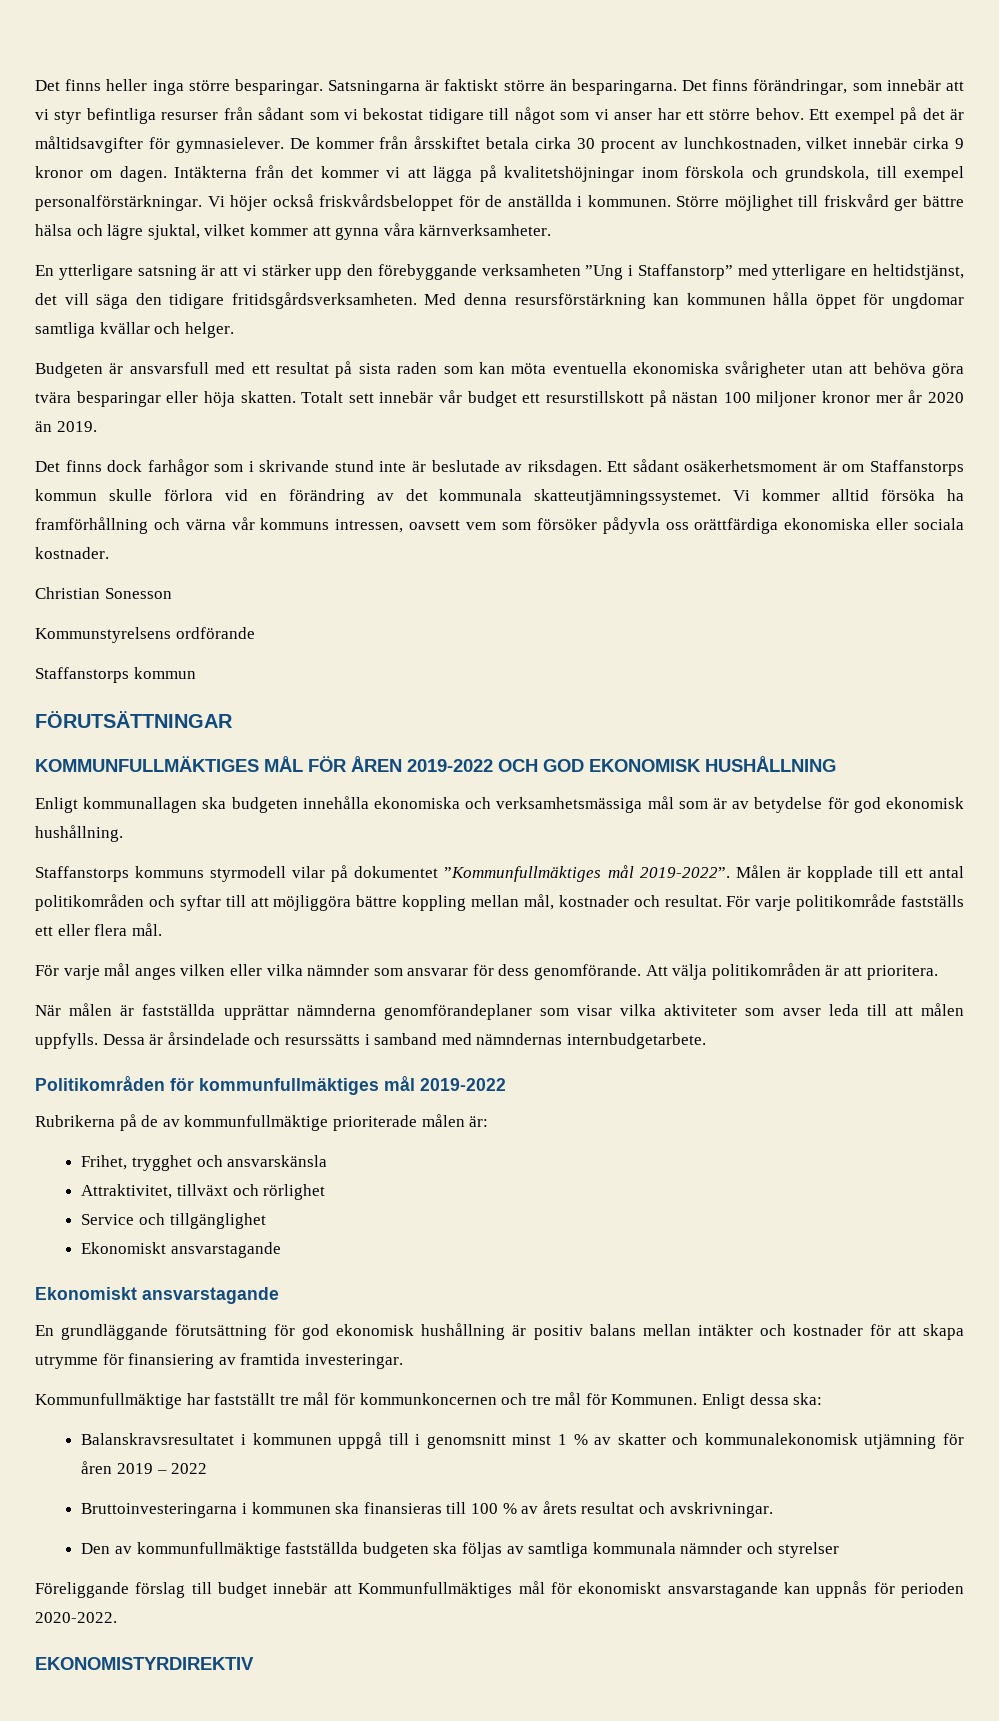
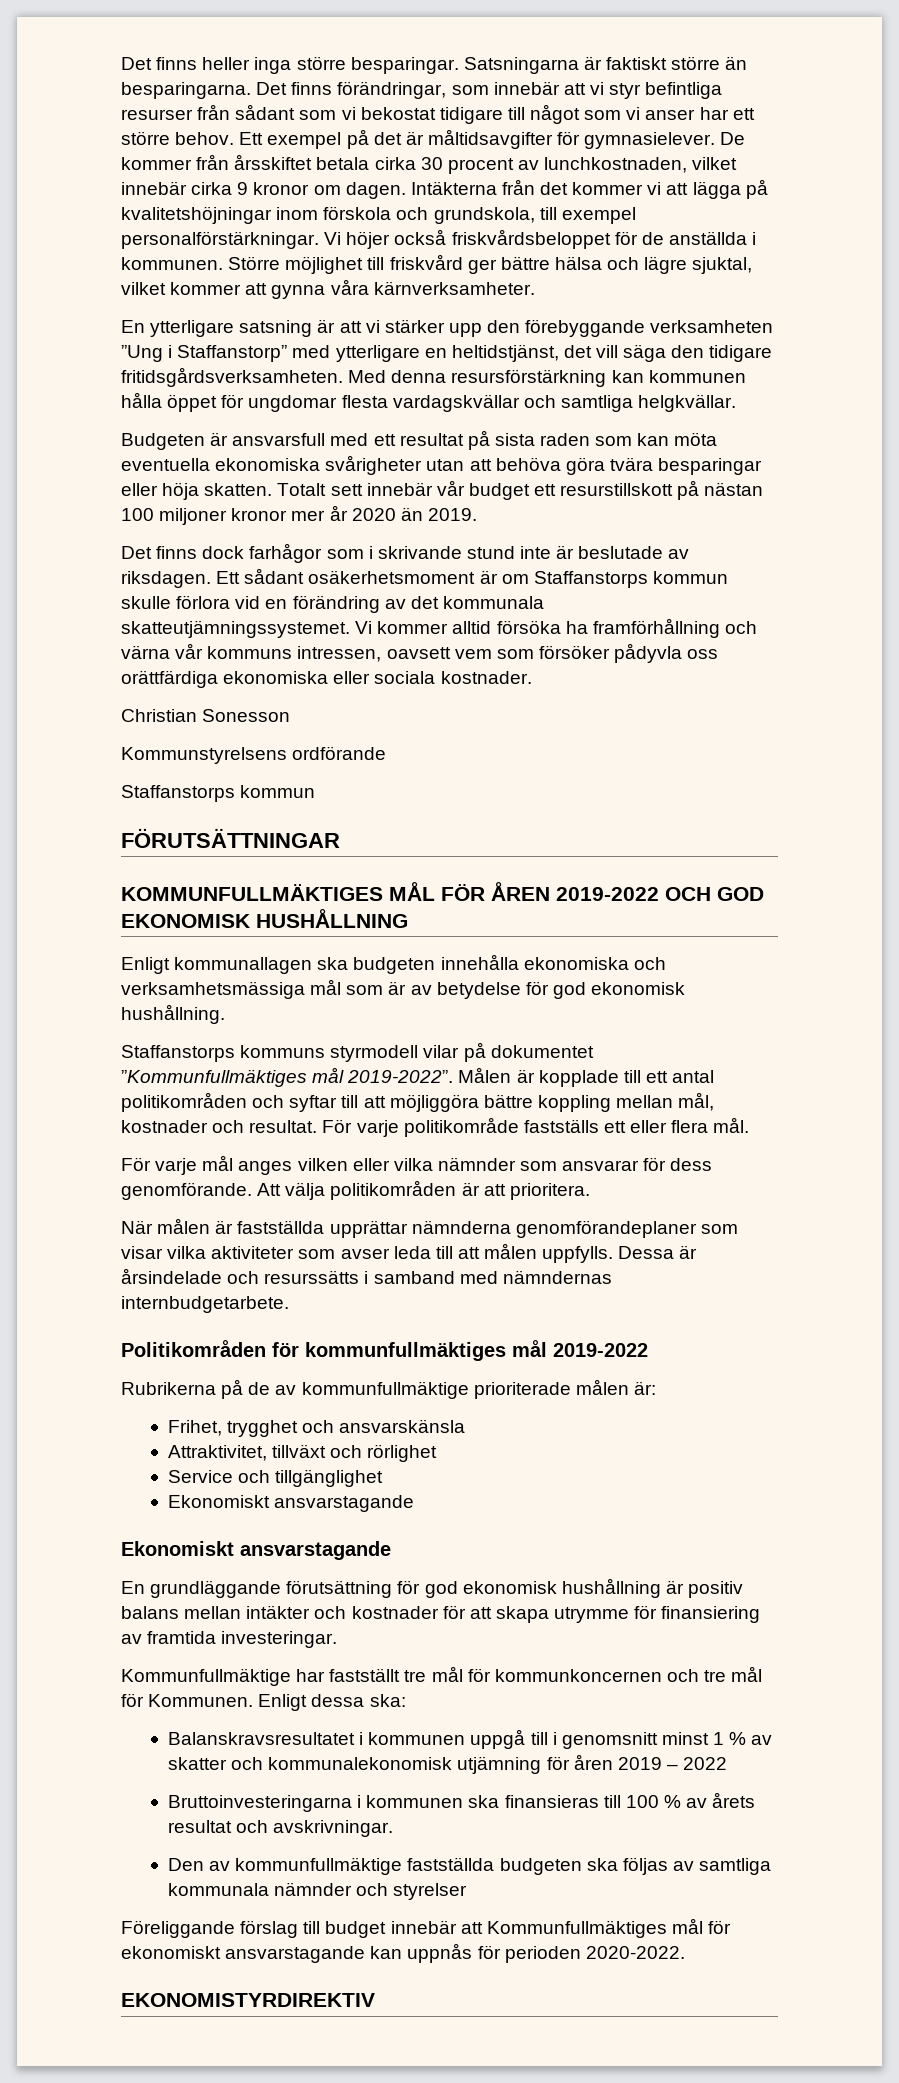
[35,322,234,338] samtliga kvällar och helger. -> [341,394,737,412] flesta vardagskvällar och samtliga helgkvällar.

